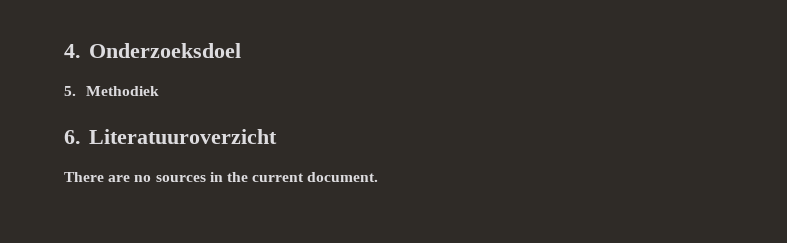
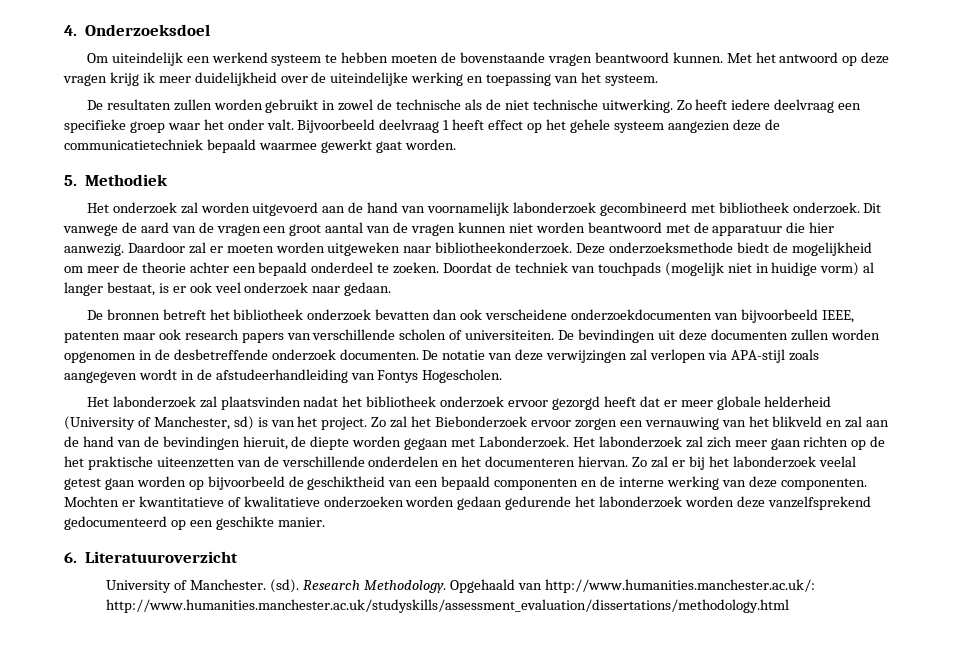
[64,86,159,96] [64,129,277,144] [64,172,379,182] 5. Methodiek // 6. Literatuuroverzicht // There are no sources in the current document. -> [86,52,890,66] [63,72,658,86] [86,99,862,113] [64,119,780,133] [64,139,456,153] [64,174,169,186] [86,202,882,216] [63,222,835,236] [64,242,872,256] [64,262,875,276] [64,282,392,296] [86,309,854,323] [64,329,880,343] [64,349,819,363] [64,369,503,383] [86,396,832,410] [64,416,890,430] [64,436,886,450] [64,456,856,470] [64,476,867,490] [64,496,871,510] [64,516,325,530] [64,551,239,563] [106,579,815,593] [106,599,790,613] Om uiteindelijk een werkend systeem te hebben moeten de bovenstaande vragen beantwoord kunnen. Met het antwoord op deze vragen krijg ik meer duidelijkheid over de uiteindelijke werking en toepassing van het systeem. // De resultaten zullen worden gebruikt in zowel de technische als de niet technische uitwerking. Zo heeft iedere deelvraag een specifieke groep waar het onder valt. Bijvoorbeeld deelvraag 1 heeft effect op het gehele systeem aangezien deze de communicatietechniek bepaald waarmee gewerkt gaat worden. // 5. Methodiek // Het onderzoek zal worden uitgevoerd aan de hand van voornamelijk labonderzoek gecombineerd met bibliotheek onderzoek. Dit vanwege de aard van de vragen een groot aantal van de vragen kunnen niet worden beantwoord met de apparatuur die hier aanwezig. Daardoor zal er moeten worden uitgeweken naar bibliotheekonderzoek. Deze onderzoeksmethode biedt de mogelijkheid om meer de theorie achter een bepaald onderdeel te zoeken. Doordat de techniek van touchpads (mogelijk niet in huidige vorm) al langer bestaat, is er ook veel onderzoek naar gedaan. // De bronnen betreft het bibliotheek onderzoek bevatten dan ook verscheidene onderzoekdocumenten van bijvoorbeeld IEEE, patenten maar ook research papers van verschillende scholen of universiteiten. De bevindingen uit deze documenten zullen worden opgenomen in de desbetreffende onderzoek documenten. De notatie van deze verwijzingen zal verlopen via APA-stijl zoals aangegeven wordt in de afstudeerhandleiding van Fontys Hogescholen. // Het labonderzoek zal plaatsvinden nadat het bibliotheek onderzoek ervoor gezorgd heeft dat er meer globale helderheid (University of Manchester, sd) is van het project. Zo zal het Biebonderzoek ervoor zorgen een vernauwing van het blikveld en zal aan de hand van de bevindingen hieruit, de diepte worden gegaan met Labonderzoek. Het labonderzoek zal zich meer gaan richten op de het praktische uiteenzetten van de verschillende onderdelen en het documenteren hiervan. Zo zal er bij het labonderzoek veelal getest gaan worden op bijvoorbeeld de geschiktheid van een bepaald componenten en de interne werking van deze componenten. Mochten er kwantitatieve of kwalitatieve onderzoeken worden gedaan gedurende het labonderzoek worden deze vanzelfsprekend gedocumenteerd op een geschikte manier. // 6. Literatuuroverzicht // University of Manchester. (sd). Research Methodology. Opgehaald van http://www.humanities.manchester.ac.uk/: http://www.humanities.manchester.ac.uk/studyskills/assessment_evaluation/dissertations/methodology.html

